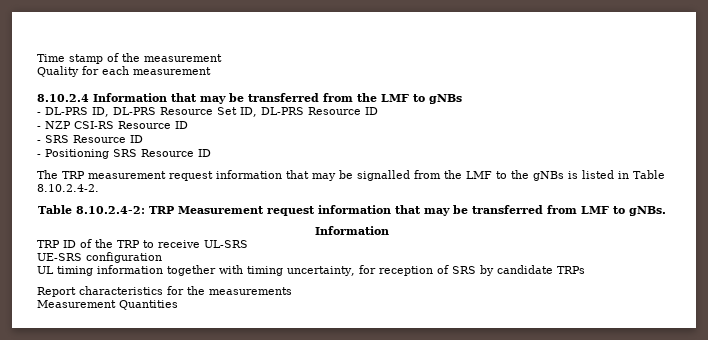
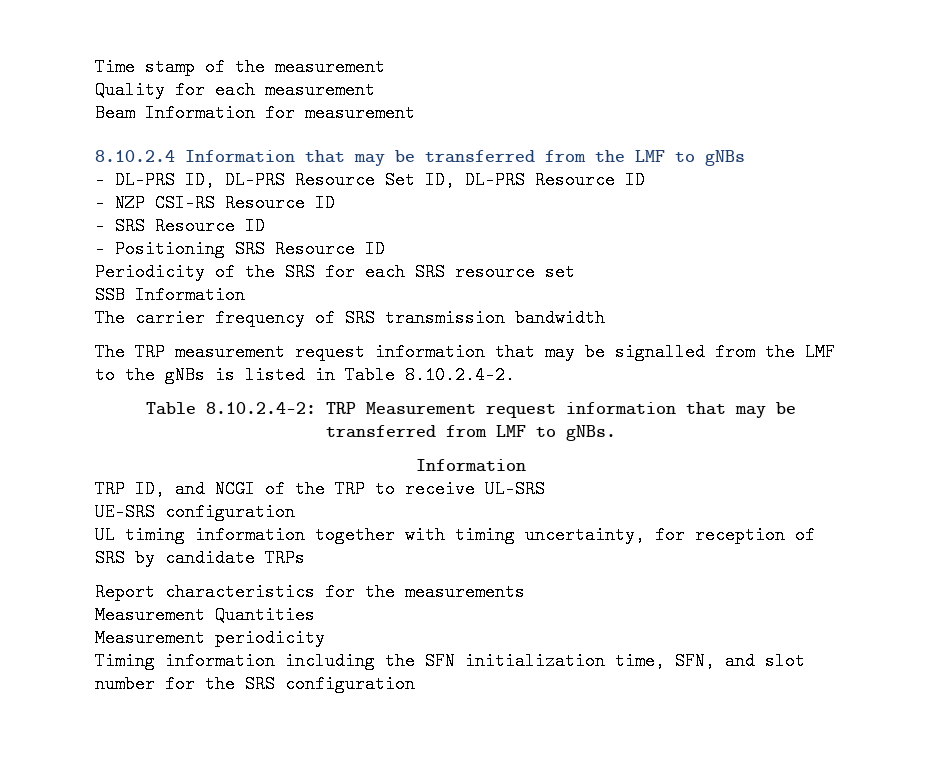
(211, 71) none -> [95,104,415,122] // Beam Information for measurement
(211, 153) none -> [95,263,575,281] [95,286,245,304] [95,309,605,327] // Periodicity of the SRS for each SRS resource set // SSB Information // The carrier frequency of SRS transmission bandwidth
[63,240,76,248] ID -> [135,480,255,498] ID, and NCGI
(178, 305) none -> [95,629,325,647] [95,652,805,670] [95,675,415,693] // Measurement periodicity // Timing information including the SFN initialization time, SFN, and slot number for the SRS configuration

